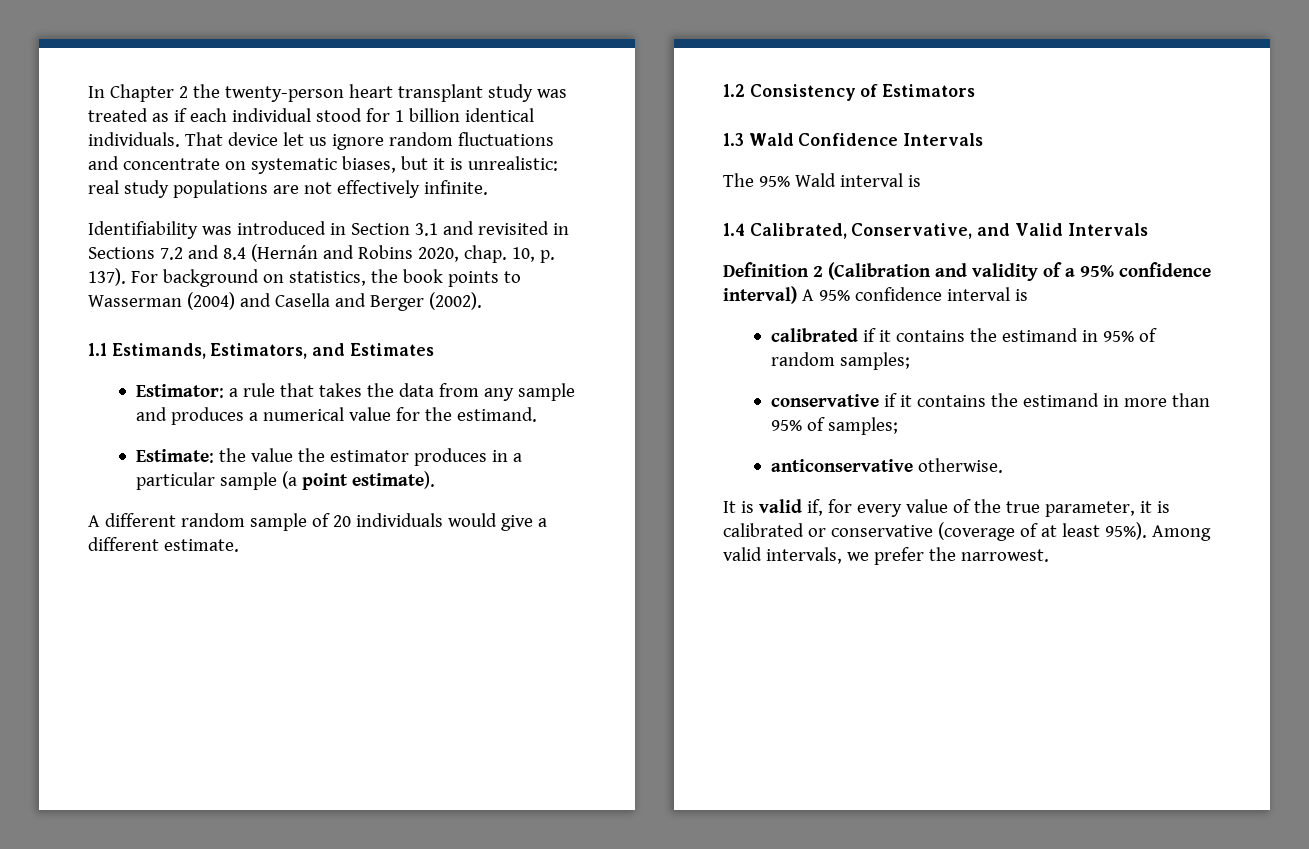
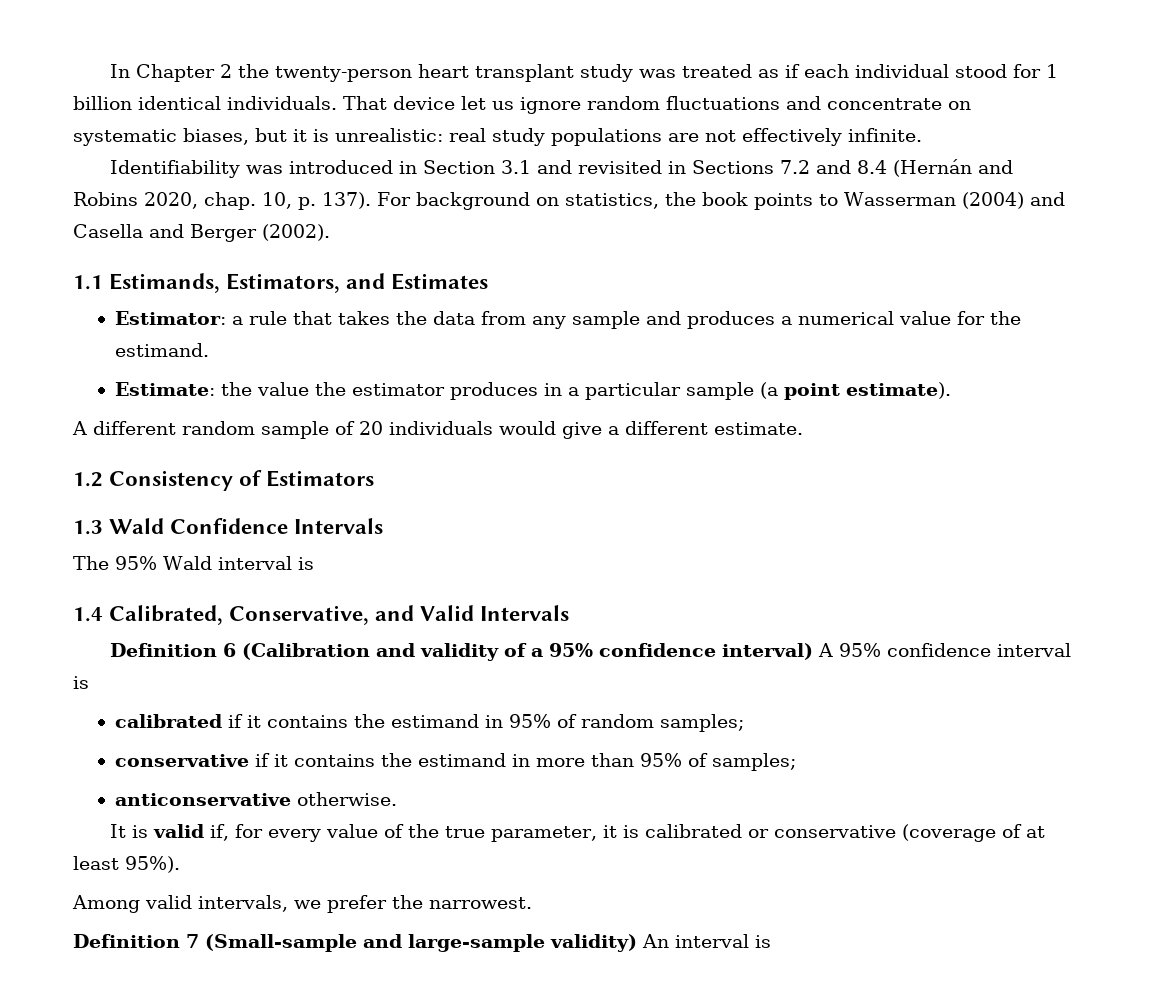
[812,266,823,277] 2 -> [222,643,236,657] 6
(1147, 531) none -> (180, 864) //
(1049, 555) none -> [73,934,771,952] // Definition 7 (Small-sample and large-sample validity) An interval is

